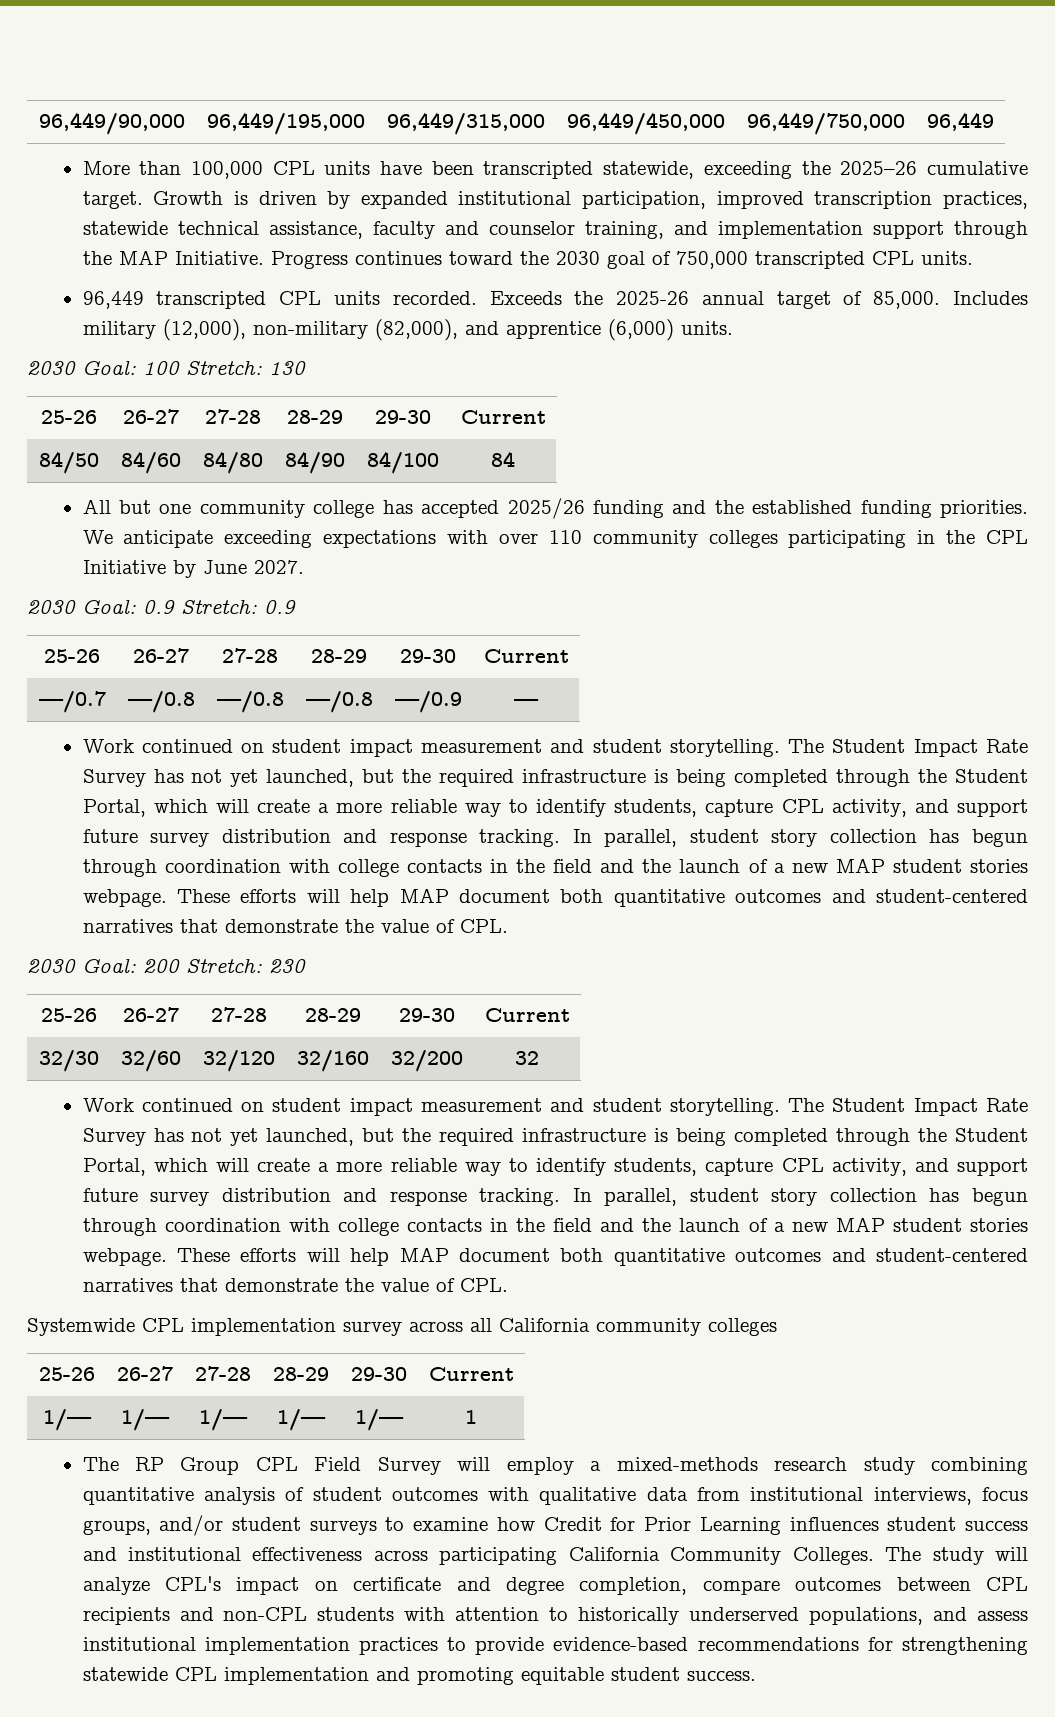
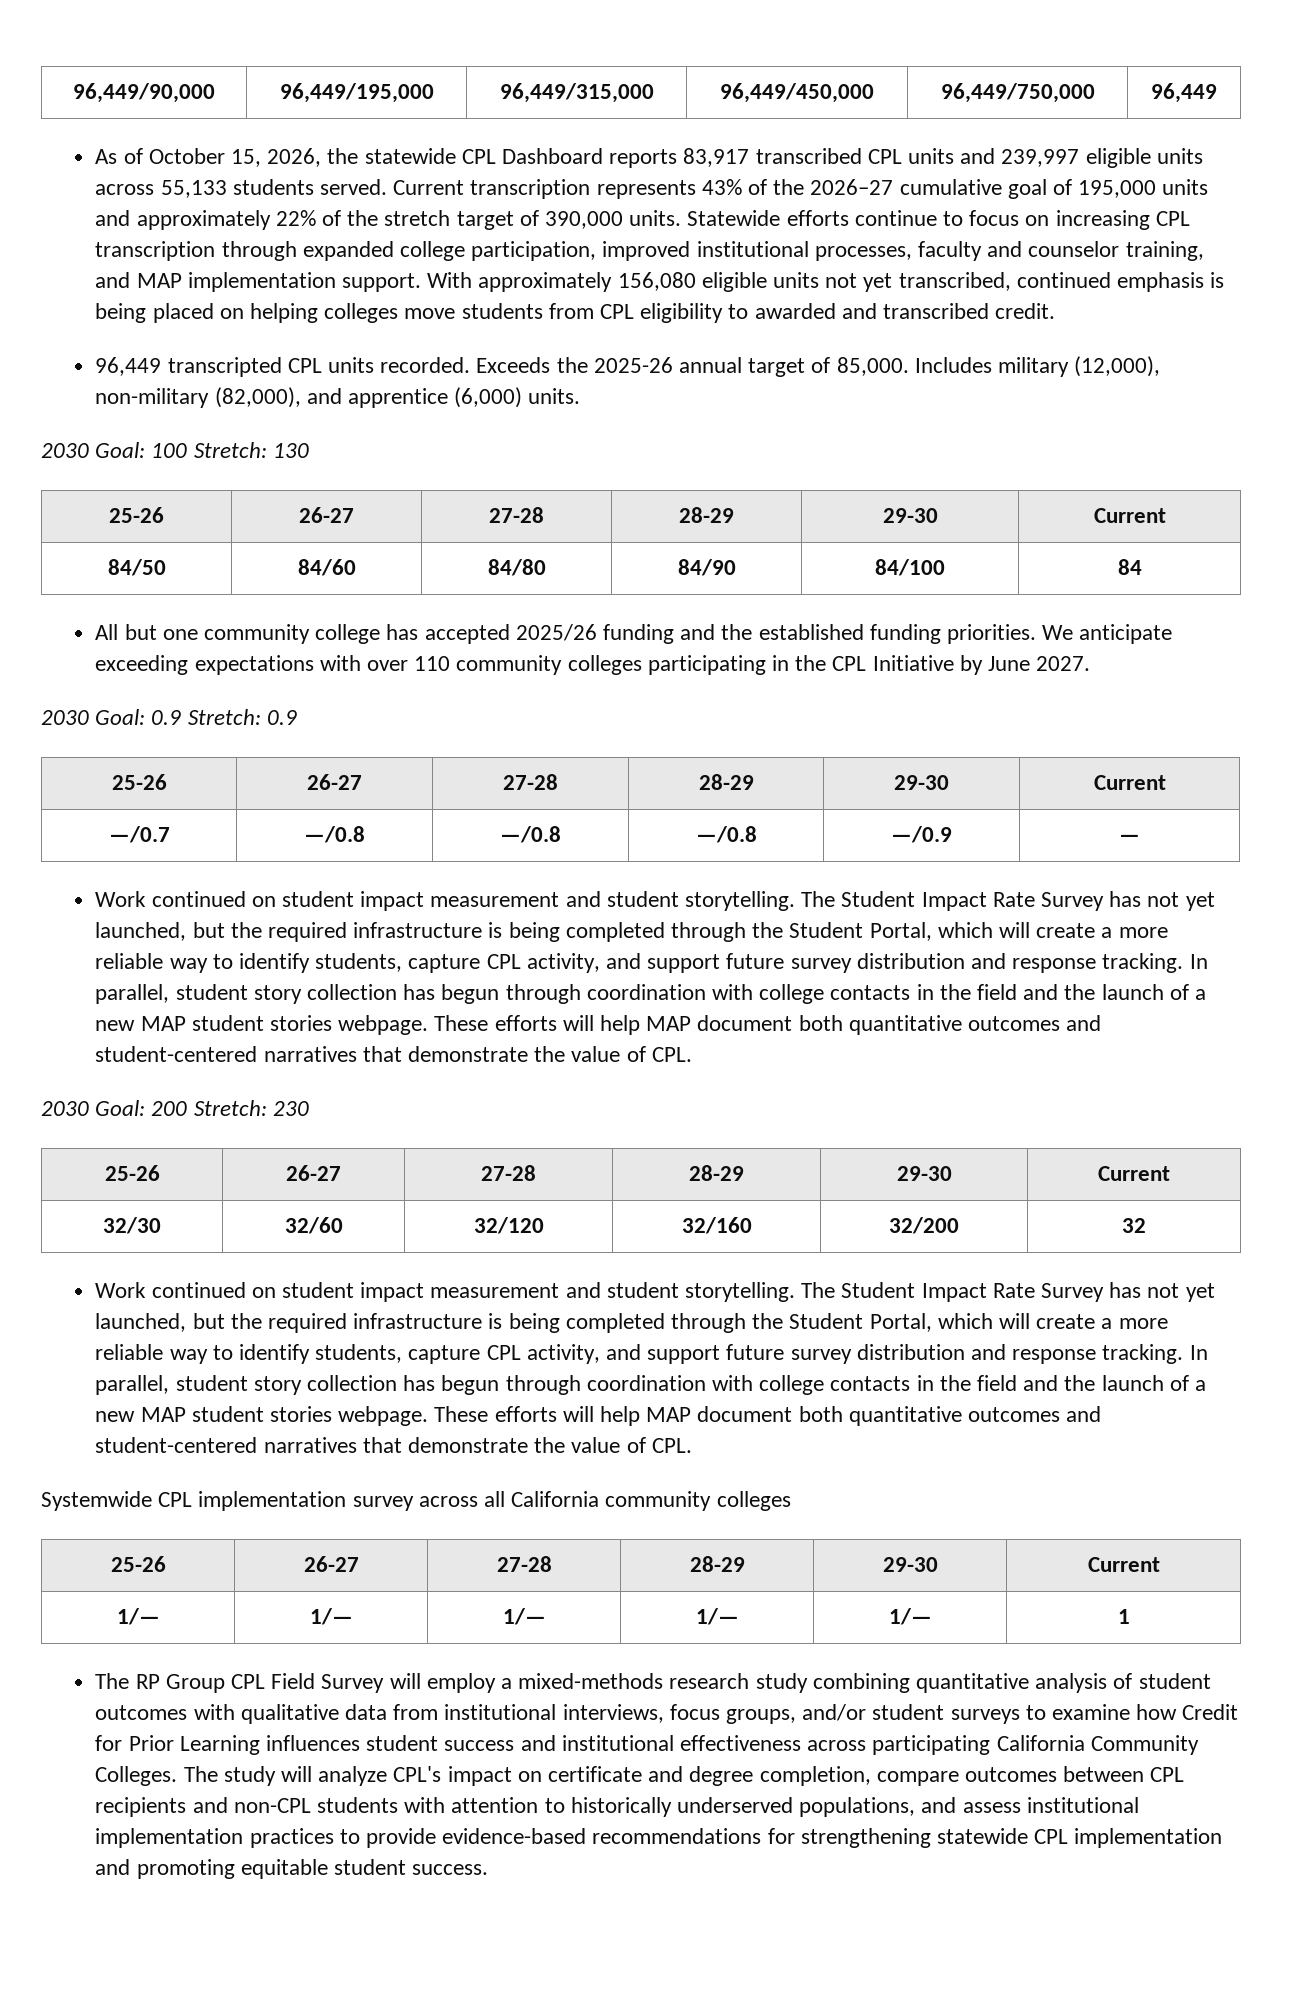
[82,161,1029,179] [82,191,1029,209] [82,221,363,239] More than 100,000 CPL units have been transcripted statewide, exceeding the 2025–26 cumulative target. Growth is driven by expanded institutional participation, improved transcription practices, statewide technical assistance, -> [95,148,1203,168] [95,179,1209,199] [95,210,1190,230] [95,241,912,261] As of October 15, 2026, the statewide CPL Dashboard reports 83,917 transcribed CPL units and 239,997 eligible units across 55,133 students served. Current transcription represents 43% of the 2026–27 cumulative goal of 195,000 units and approximately 22% of the stretch target of 390,000 units. Statewide efforts continue to focus on increasing CPL transcription through expanded college participation, improved institutional processes,
[717,221,1029,239] [82,250,973,269] implementation support through the MAP Initiative. Progress continues toward the 2030 goal of 750,000 transcripted CPL units. -> [136,272,1225,292] [95,303,1056,323] MAP implementation support. With approximately 156,080 eligible units not yet transcribed, continued emphasis is being placed on helping colleges move students from CPL eligibility to awarded and transcribed credit.

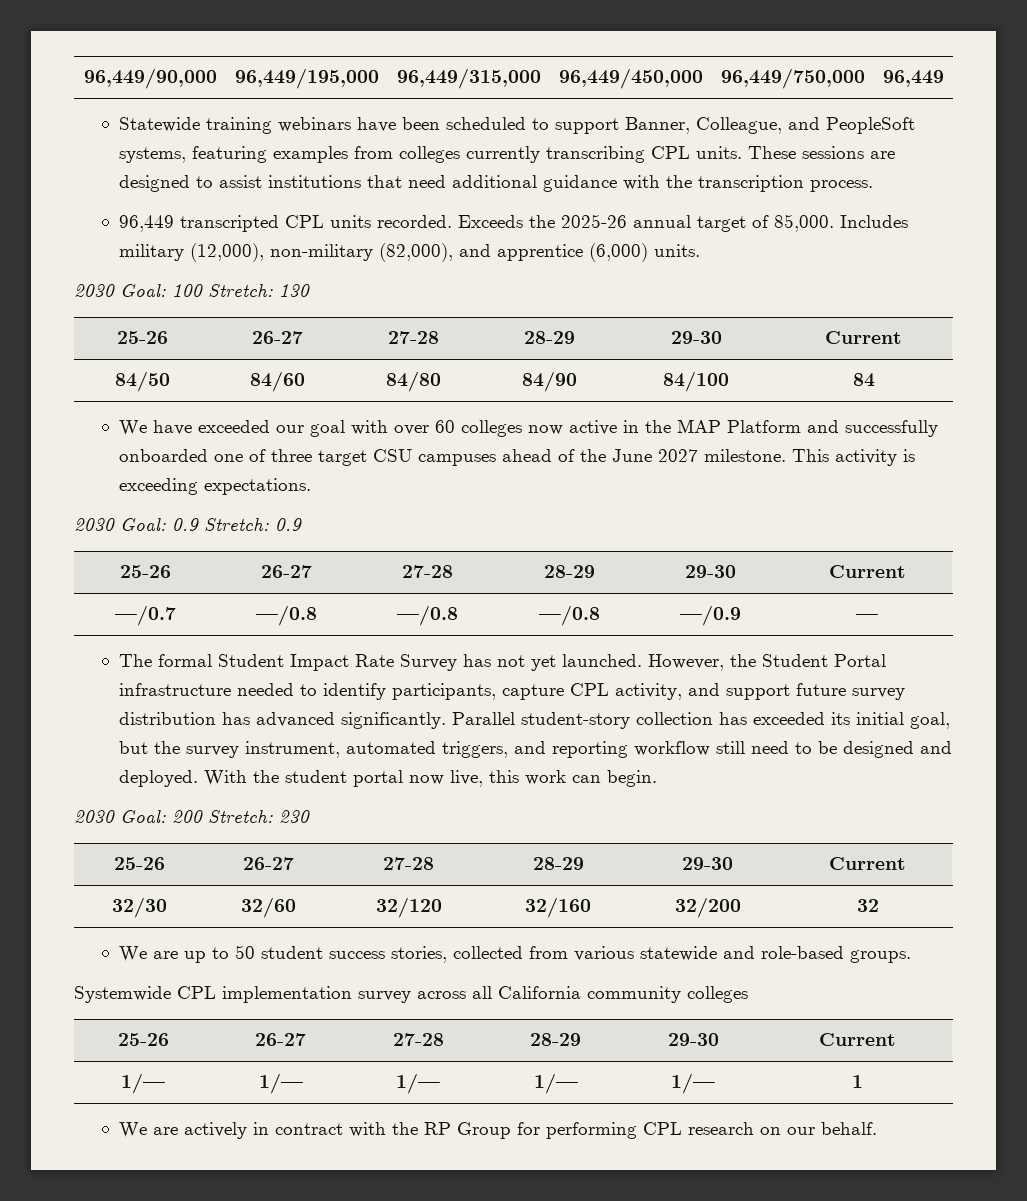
[95,148,1203,168] [95,179,1209,199] [95,210,1190,230] [95,241,1204,261] [95,272,1225,292] [95,303,1056,323] As of October 15, 2026, the statewide CPL Dashboard reports 83,917 transcribed CPL units and 239,997 eligible units across 55,133 students served. Current transcription represents 43% of the 2026–27 cumulative goal of 195,000 units and approximately 22% of the stretch target of 390,000 units. Statewide efforts continue to focus on increasing CPL transcription through expanded college participation, improved institutional processes, faculty and counselor training, and MAP implementation support. With approximately 156,080 eligible units not yet transcribed, continued emphasis is being placed on helping colleges move students from CPL eligibility to awarded and transcribed credit. -> [118,117,915,134] [118,146,895,163] [118,175,873,192] Statewide training webinars have been scheduled to support Banner, Colleague, and PeopleSoft systems, featuring examples from colleges currently transcribing CPL units. These sessions are designed to assist institutions that need additional guidance with the transcription process.
[95,624,1173,644] [95,655,1091,675] All but one community college has accepted 2025/26 funding and the established funding priorities. We anticipate exceeding expectations with over 110 community colleges participating in the CPL Initiative by June 2027. -> [118,419,938,437] [118,449,915,466] [118,478,311,495] We have exceeded our goal with over 60 colleges now active in the MAP Platform and successfully onboarded one of three target CSU campuses ahead of the June 2027 milestone. This activity is exceeding expectations.
[95,891,1215,911] [95,922,1168,942] [95,953,1208,973] [95,984,1207,1004] [95,1015,1102,1035] [95,1046,692,1062] Work continued on student impact measurement and student storytelling. The Student Impact Rate Survey has not yet launched, but the required infrastructure is being completed through the Student Portal, which will create a more reliable way to identify students, capture CPL activity, and support future survey distribution and response tracking. In parallel, student story collection has begun through coordination with college contacts in the field and the launch of a new MAP student stories webpage. These efforts will help MAP document both quantitative outcomes and student-centered narratives that demonstrate the value of CPL. -> [118,654,886,671] [118,683,905,700] [118,712,950,729] [118,741,952,758] [118,770,657,787] The formal Student Impact Rate Survey has not yet launched. However, the Student Portal infrastructure needed to identify participants, capture CPL activity, and support future survey distribution has advanced significantly. Parallel student-story collection has exceeded its initial goal, but the survey instrument, automated triggers, and reporting workflow still need to be designed and deployed. With the student portal now live, this work can begin.
[95,1282,1215,1302] [95,1313,1168,1333] [95,1344,1208,1364] [95,1375,1207,1395] [95,1406,1102,1426] [95,1437,692,1453] Work continued on student impact measurement and student storytelling. The Student Impact Rate Survey has not yet launched, but the required infrastructure is being completed through the Student Portal, which will create a more reliable way to identify students, capture CPL activity, and support future survey distribution and response tracking. In parallel, student story collection has begun through coordination with college contacts in the field and the launch of a new MAP student stories webpage. These efforts will help MAP document both quantitative outcomes and student-centered narratives that demonstrate the value of CPL. -> [118,945,911,963] We are up to 50 student success stories, collected from various statewide and role-based groups.
[95,1673,1211,1693] [95,1704,1239,1724] [95,1735,1199,1755] [95,1766,1185,1786] [95,1797,1139,1817] [95,1828,1223,1848] [95,1859,489,1879] The RP Group CPL Field Survey will employ a mixed-methods research study combining quantitative analysis of student outcomes with qualitative data from institutional interviews, focus groups, and/or student surveys to examine how Credit for Prior Learning influences student success and institutional effectiveness across participating California Community Colleges. The study will analyze CPL's impact on certificate and degree completion, compare outcomes between CPL recipients and non-CPL students with attention to historically underserved populations, and assess institutional implementation practices to provide evidence-based recommendations for strengthening statewide CPL implementation and promoting equitable student success. -> [118,1122,877,1139] We are actively in contract with the RP Group for performing CPL research on our behalf.

